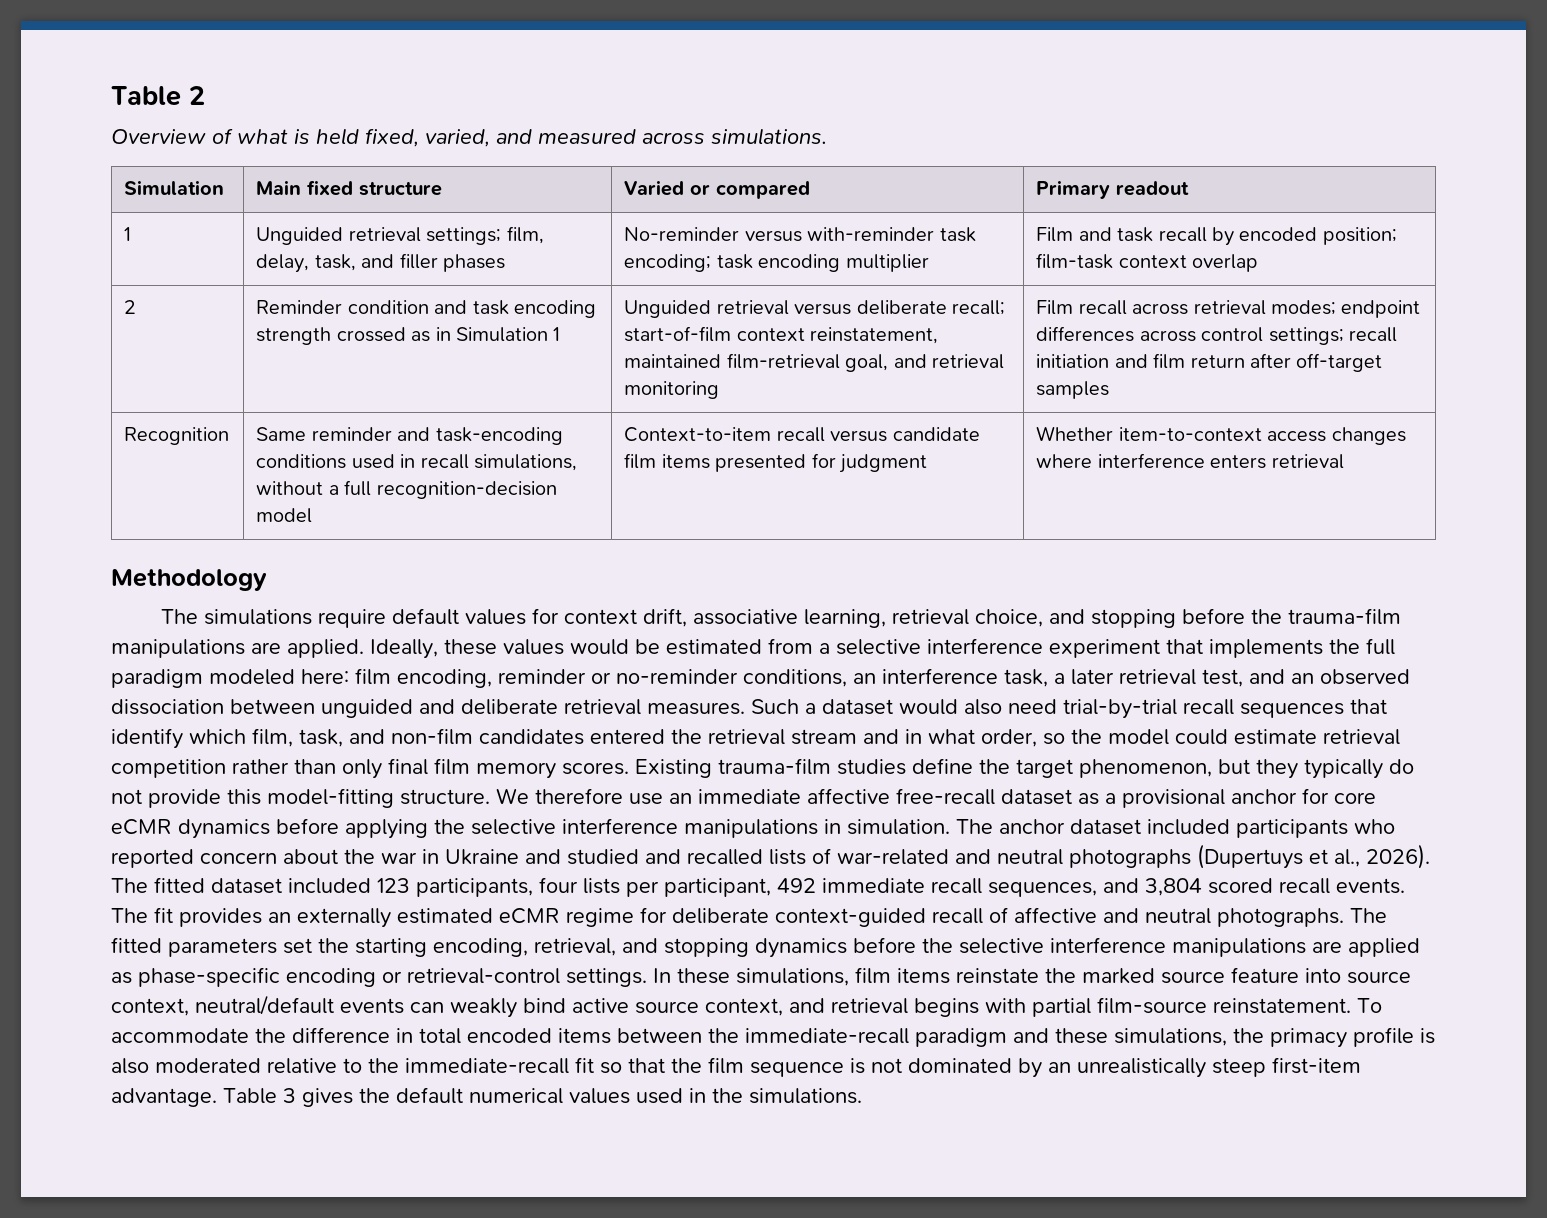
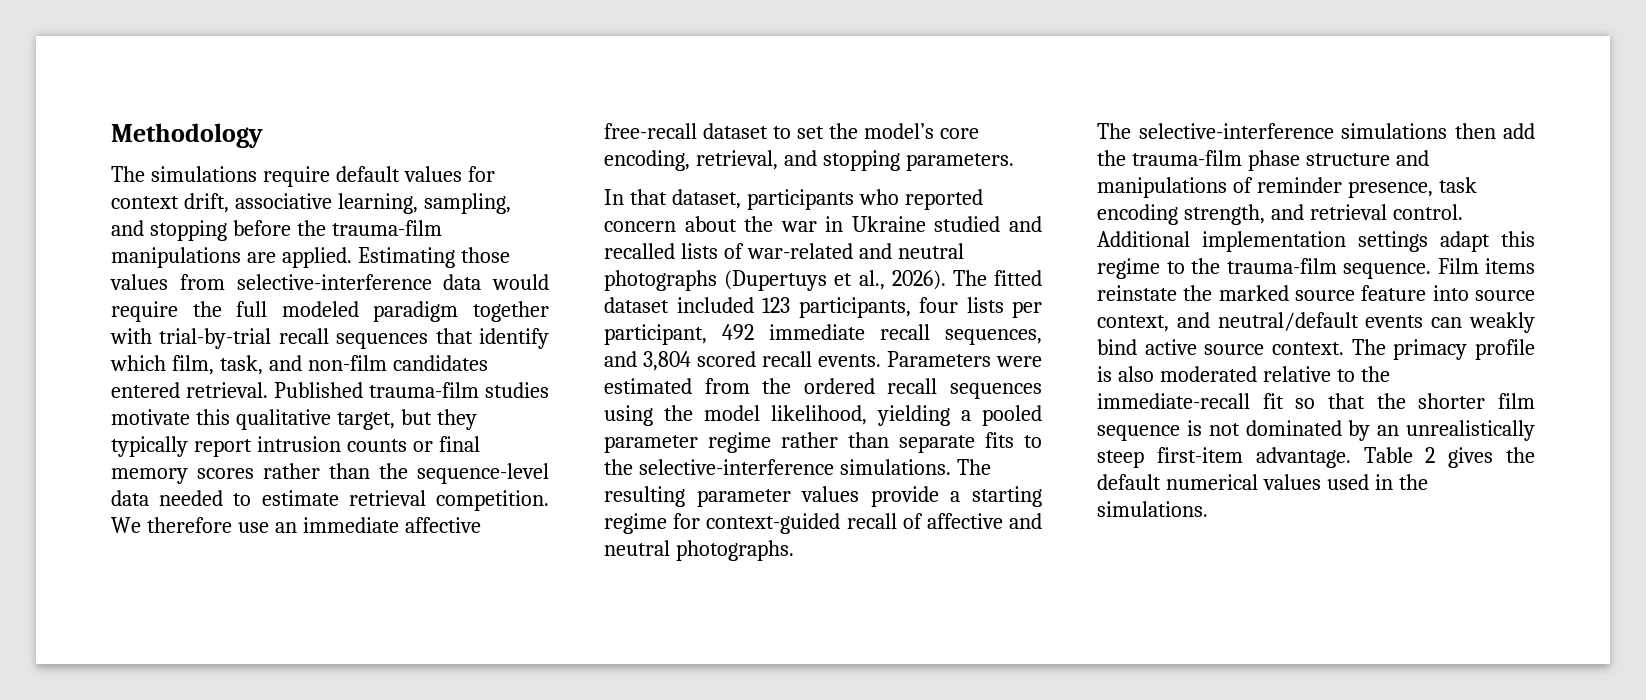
[111,86,205,106] [111,128,827,147] [124,180,225,195] [256,180,443,196] [624,180,811,199] [1036,180,1190,199] [124,227,132,241] [256,226,544,245] [256,253,506,273] [624,227,976,242] [624,254,929,272] [1036,227,1397,246] [1036,253,1259,272] [124,300,137,314] [256,300,597,318] [256,327,561,345] [624,300,1006,318] [624,326,939,344] [624,353,1005,372] [624,381,720,399] [1036,300,1421,318] [1036,326,1398,345] [1036,353,1383,372] [1036,381,1110,399] [124,427,230,445] [256,427,563,445] [256,454,578,471] [256,480,557,499] [256,508,313,523] [624,427,980,442] [624,453,928,473] [1036,426,1406,445] [1036,453,1344,469] Table 2 // Overview of what is held fixed, varied, and measured across simulations. // Simulation | Main fixed structure | Varied or compared | Primary readout // 1 | Unguided retrieval settings; film, delay, task, and filler phases | No-reminder versus with-reminder task encoding; task encoding multiplier | Film and task recall by encoded position; film-task context overlap // 2 | Reminder condition and task encoding strength crossed as in Simulation 1 | Unguided retrieval versus deliberate recall; start-of-film context reinstatement, maintained film-retrieval goal, and retrieval monitoring | Film recall across retrieval modes; endpoint differences across control settings; recall initiation and film return after off-target samples // Recognition | Same reminder and task-encoding conditions used in recall simulations, without a full recognition-decision model | Context-to-item recall versus candidate film items presented for judgment | Whether item-to-context access changes where interference enters retrieval // -> (111, 135) none
[892,609,1044,627] retrieval choice, -> [423,193,511,214] sampling,
[370,638,1395,659] [111,668,1410,688] [111,699,1057,718] Ideally, these values would be estimated from a selective interference experiment that implements the full paradigm modeled here: film encoding, reminder or no-reminder conditions, an interference task, a later retrieval test, and an observed dissociation between unguided and deliberate retrieval measures. Such a dataset would also need -> [357,247,510,268] [110,274,549,290] [111,301,549,322] [110,328,152,344] Estimating those values from selective-interference data would require the full modeled paradigm together with
[671,729,1400,747] [111,758,1414,779] [111,788,490,808] the retrieval stream and in what order, so the model could estimate retrieval competition rather than only final film memory scores. Existing trauma-film studies define the target phenomenon, but they typically do not provide this model-fitting structure. -> [186,382,549,398] [111,409,477,430] [111,436,480,457] [111,463,549,484] [111,490,549,511] retrieval. Published trauma-film studies motivate this qualitative target, but they typically report intrusion counts or final memory scores rather than the sequence-level data needed to estimate retrieval competition.
[1078,788,1376,808] [111,818,1230,839] as a provisional anchor for core eCMR dynamics before applying the selective interference manipulations in simulation. The anchor dataset included -> [772,123,979,139] [604,150,1014,171] [604,189,741,209] to set the model’s core encoding, retrieval, and stopping parameters. // In that dataset,
[525,849,561,864] and -> (926, 224) none
[111,907,560,928] The fit provides an externally estimated eCMR -> [887,351,1042,367] [604,378,1042,399] [604,405,1042,426] [604,432,1042,453] [604,459,991,475] [604,486,1042,507] Parameters were estimated from the ordered recall sequences using the model likelihood, yielding a pooled parameter regime rather than separate fits to the selective-interference simulations. The resulting parameter values provide a starting
[672,908,769,924] deliberate -> (701, 521) none
[1350,908,1387,923] [111,937,1420,958] [111,967,891,987] The fitted parameters set the starting encoding, retrieval, and stopping dynamics before the selective interference manipulations are applied as phase-specific encoding or retrieval-control settings. In these simulations, film -> [1097,123,1535,139] [1097,150,1429,171] [1097,177,1477,198] [1097,204,1463,225] [1097,231,1535,252] [1097,258,1479,279] // The selective-interference simulations then add the trauma-film phase structure and manipulations of reminder presence, task encoding strength, and retrieval control. Additional implementation settings adapt this regime to the trauma-film sequence. Film
(189, 1007) none -> [1176,312,1210,328] and
[705,997,1382,1017] [111,1027,1264,1047] context, and retrieval begins with partial film-source reinstatement. To accommodate the difference in total encoded items between the immediate-recall paradigm and these simulations, the -> [1272,339,1386,355] context. The
(702, 1065) none -> [1418,393,1486,409] shorter
[283,1088,296,1103] 3 -> [1425,447,1436,463] 2

